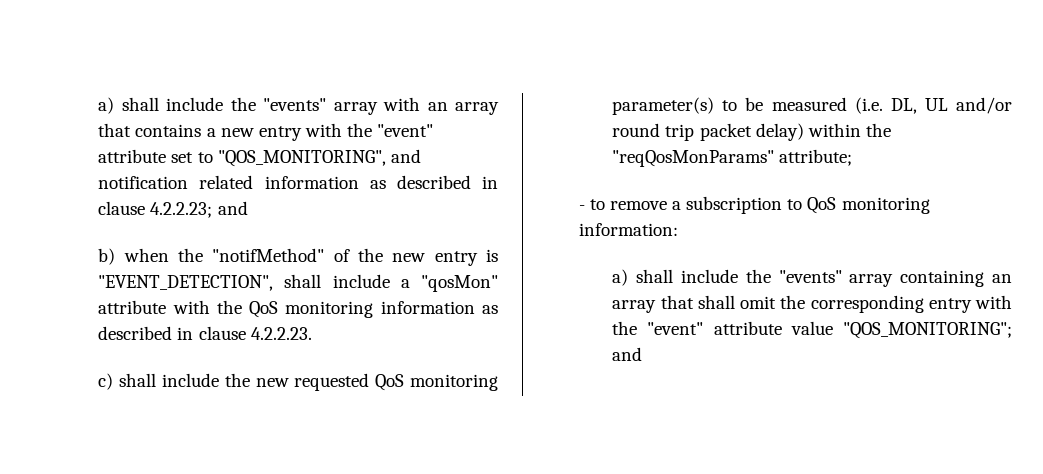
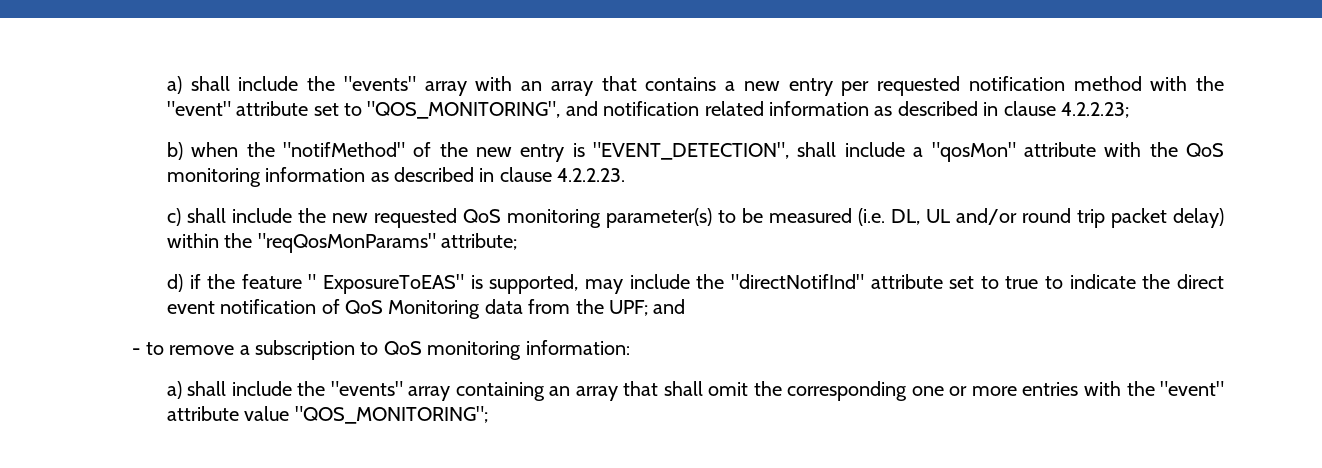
(302, 133) none -> [841,76,1142,96] per requested notification method
[217,201,248,215] and -> (1130, 110) none
(853, 157) none -> [166,274,1225,294] [166,299,686,319] // d) if the feature " ExposureToEAS" is supported, may include the "directNotifInd" attribute set to true to indicate the direct event notification of QoS Monitoring data from the UPF; and
[928,298,972,313] entry -> [911,382,1079,396] one or more entries
[612,347,643,361] and -> (488, 415) none

